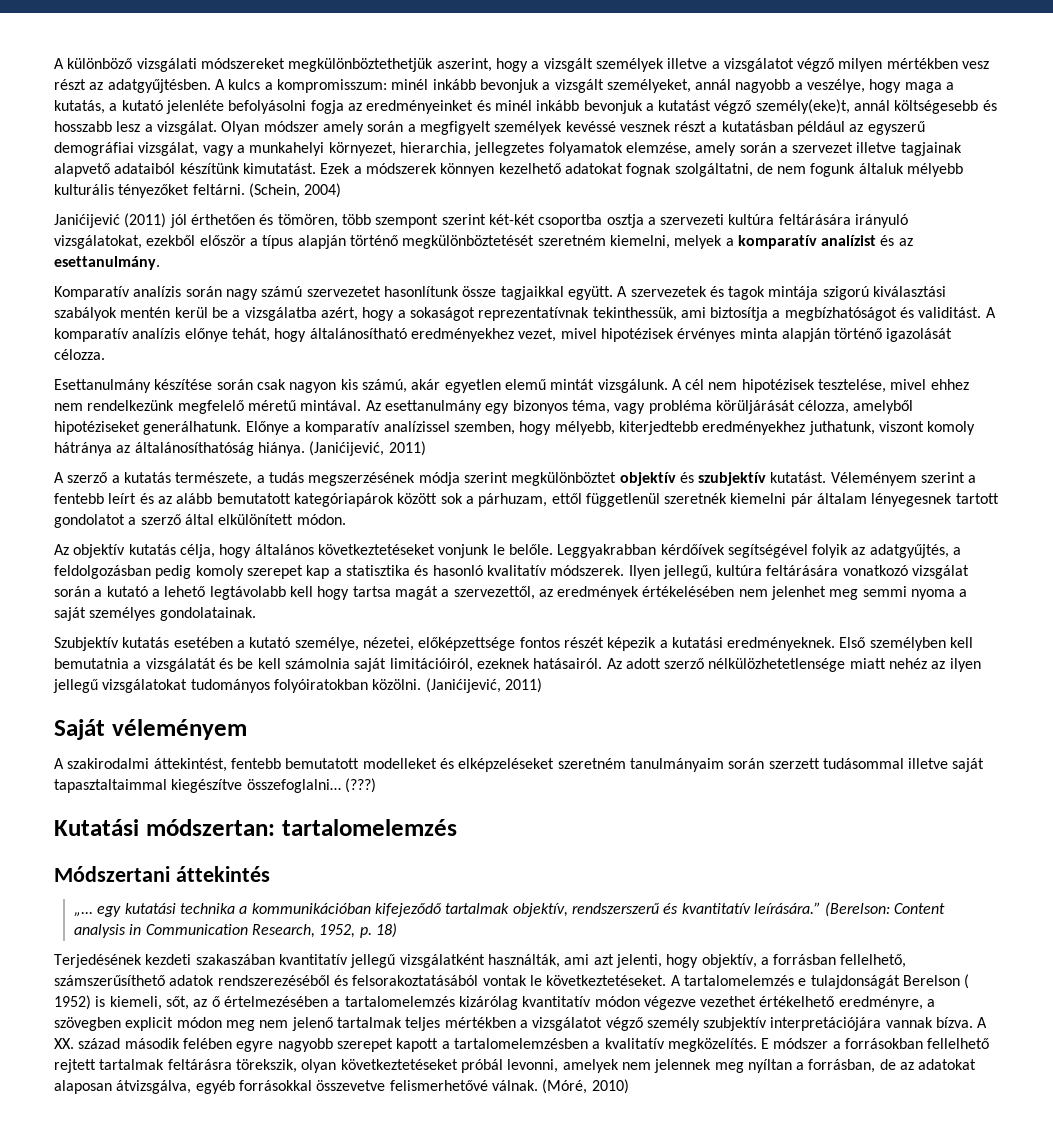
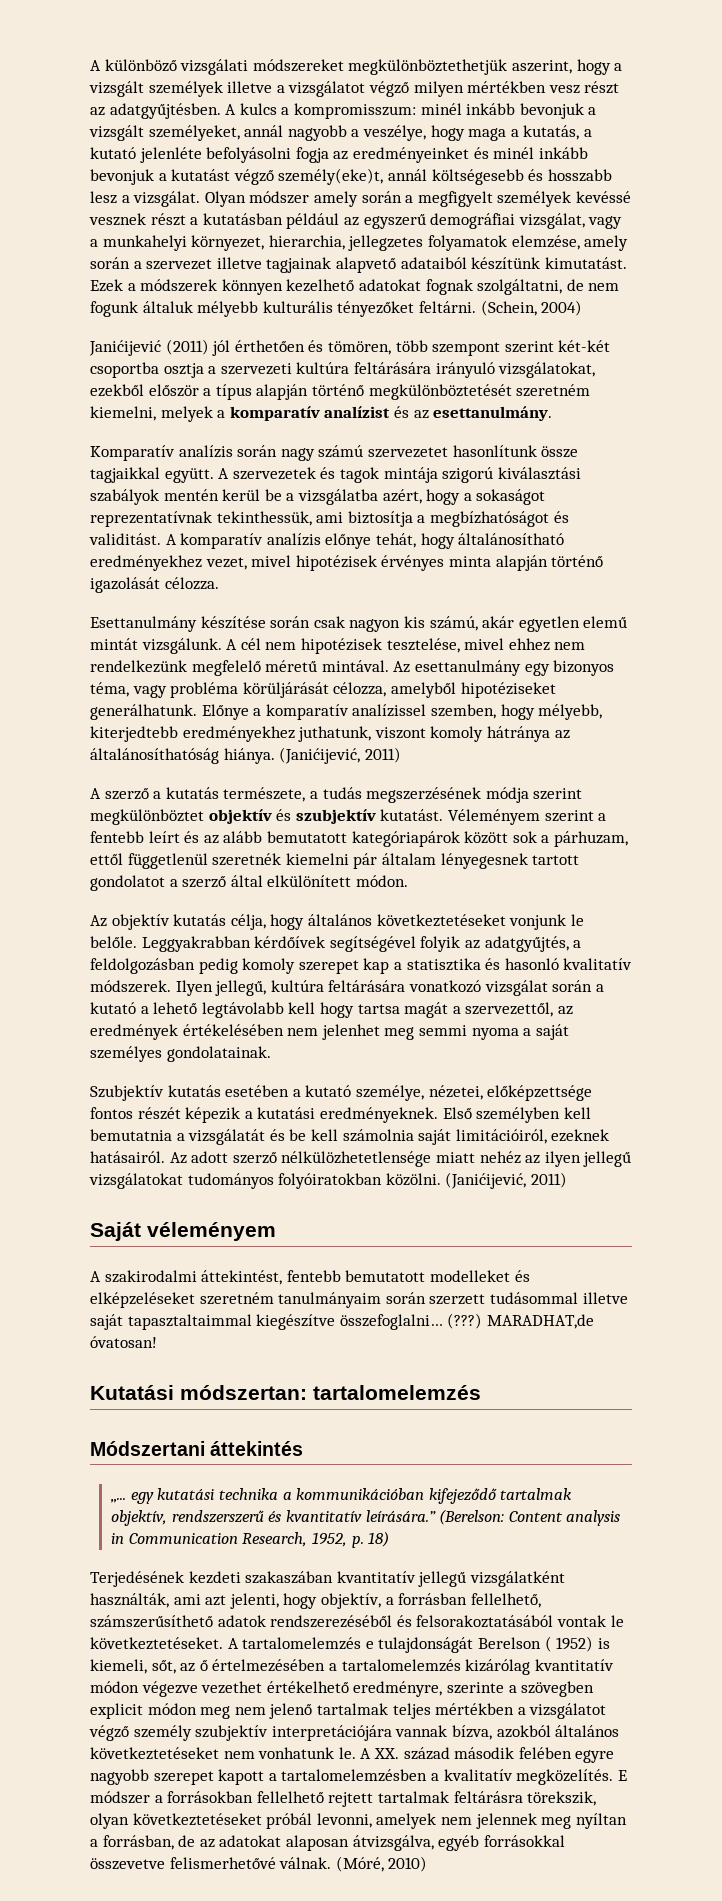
(376, 785) none -> [486,1314,594,1329] [90,1336,157,1348] MARADHAT,de óvatosan!
(923, 1003) none -> [446,1682,504,1694] szerinte
[936,1017,974,1028] bízva. -> [451,1725,620,1740] [90,1747,356,1760] bízva, azokból általános következtetéseket nem vonhatunk le.

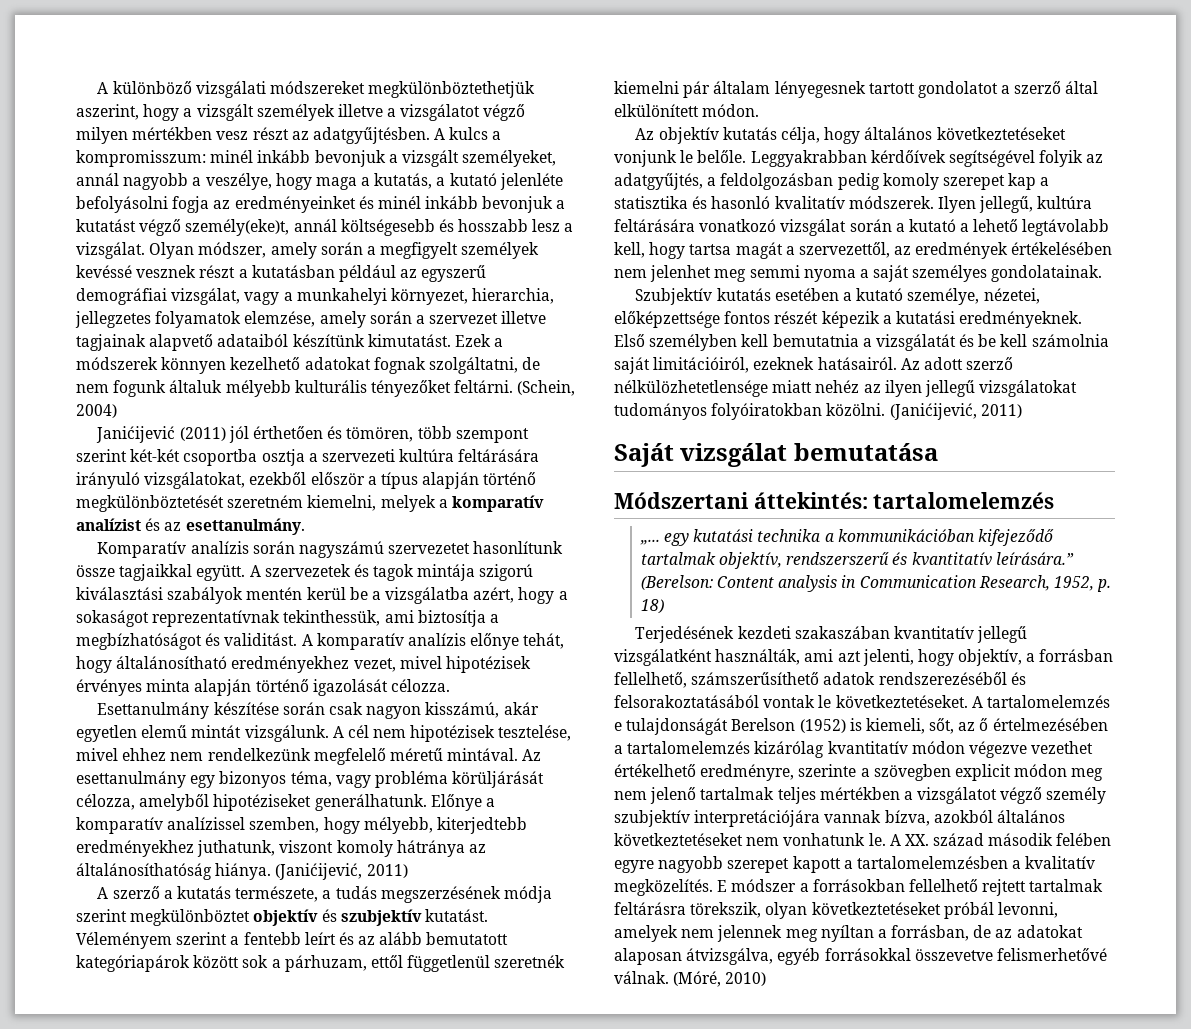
[249,191,310,204] módszer -> [198,242,267,258] módszer,
[280,445,364,461] nagy számú -> [298,541,384,558] nagyszámú
[403,616,478,631] kis számú, -> [425,702,500,718] kisszámú,
[288,1002,316,1014] kell -> [614,242,645,258] kell,
[147,1222,276,1241] [90,1270,530,1285] [90,1292,628,1308] [90,1313,594,1330] [90,1336,157,1348] [90,1385,481,1400] véleményem // A szakirodalmi áttekintést, fentebb bemutatott modelleket és elképzeléseket szeretném tanulmányaim során szerzett tudásommal illetve saját tapasztaltaimmal kiegészítve összefoglalni… (???) MARADHAT,de óvatosan! // Kutatási módszertan: tartalomelemzés -> [680,443,938,467] vizsgálat bemutatása
[210,1441,304,1456] áttekintés -> [753,492,1055,509] áttekintés: tartalomelemzés
[544,1636,594,1652] ( 1952) -> [799,719,846,733] (1952)

